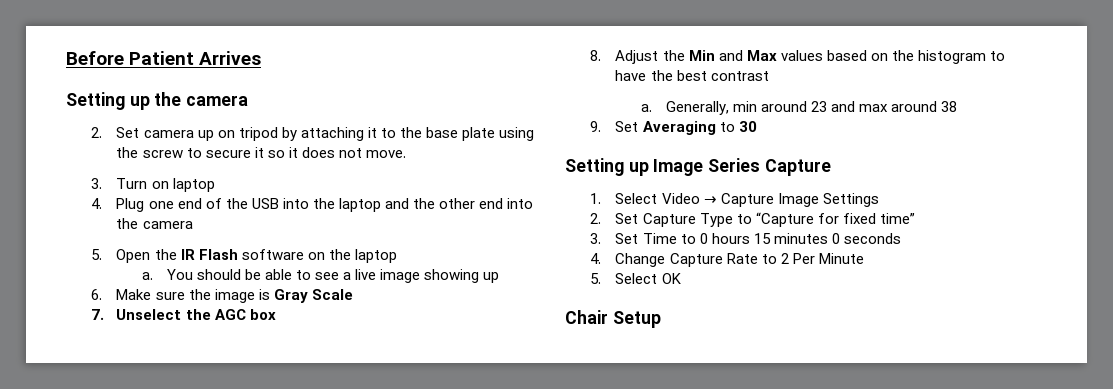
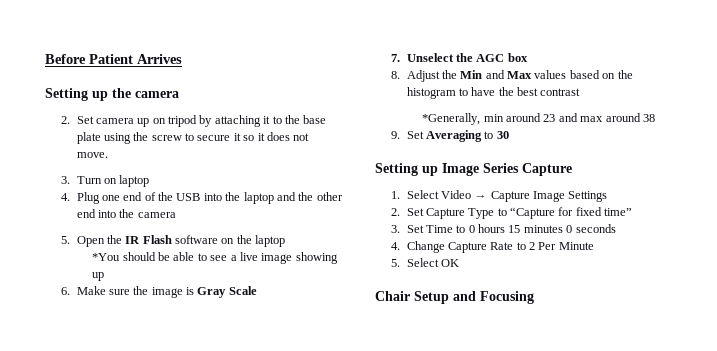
[141,269,193,280] a. You -> [92,253,121,261] *You
[640,101,729,115] a. Generally, -> [422,113,481,125] *Generally,
(661, 319) none -> [453,291,534,304] and Focusing

